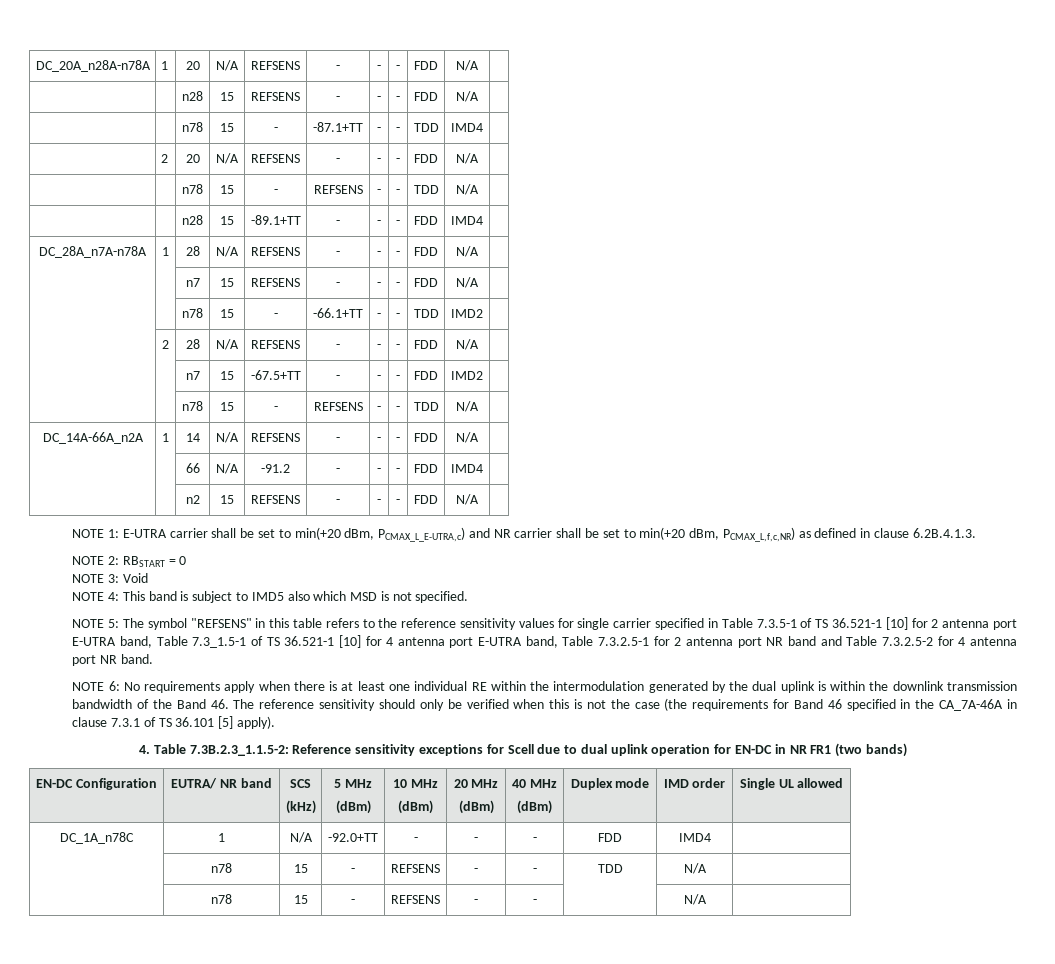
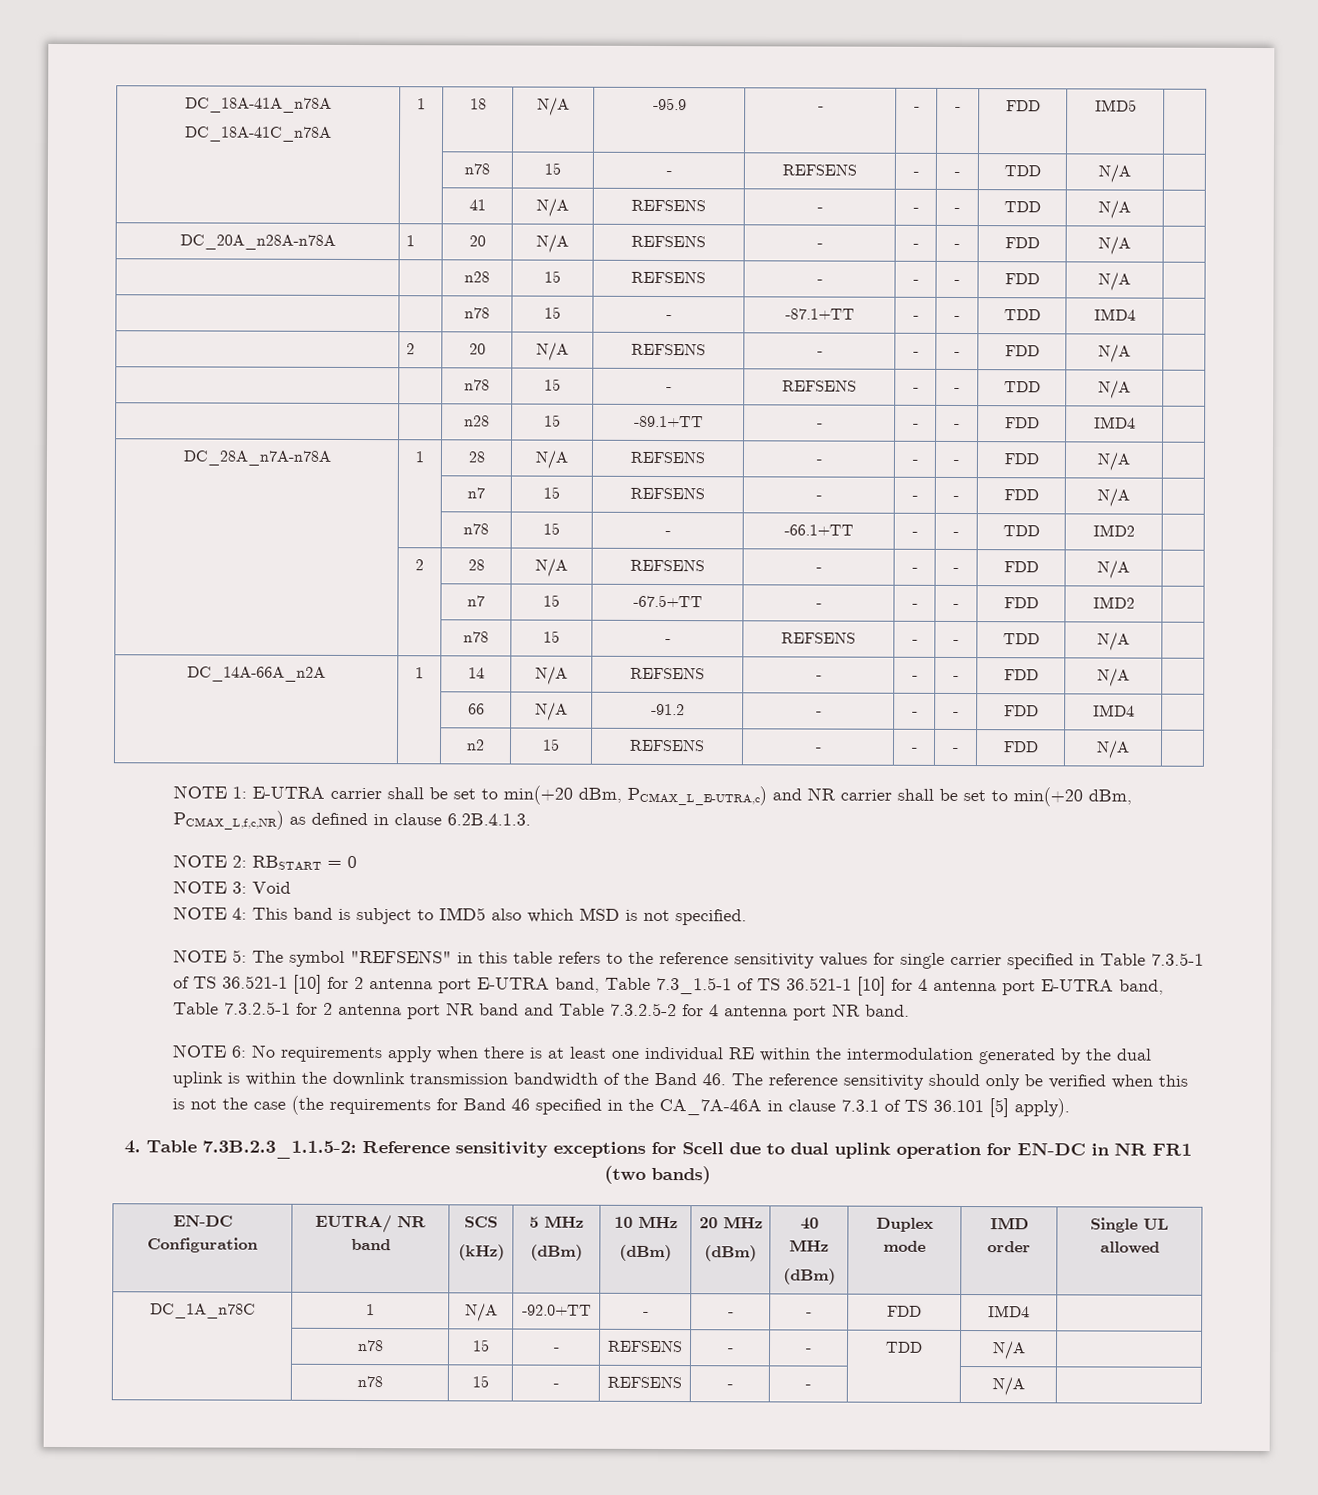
(35, 66) none -> [185,97,332,113] [185,126,332,142] [417,98,426,110] [469,98,487,110] [537,97,570,116] [652,97,687,111] [817,106,824,111] [913,106,920,111] [955,106,961,111] [1005,100,1041,112] [1094,99,1137,112] [464,163,490,175] [544,162,561,175] [665,171,672,176] [782,164,857,176] [912,171,919,176] [954,171,960,176] [1003,165,1041,177] [1098,164,1131,183] [468,199,486,211] [536,198,569,217] [631,199,706,212] [816,207,823,212] [912,207,919,212] [954,207,960,212] [1003,201,1041,213] [1098,200,1131,219] DC_18A-41A_n78A // DC_18A-41C_n78A | 1 | 18 | N/A | -95.9 | - | - | - | FDD | IMD5 | // | | n78 | 15 | - | REFSENS | - | - | TDD | N/A | // | | 41 | N/A | REFSENS | - | - | - | TDD | N/A | //

